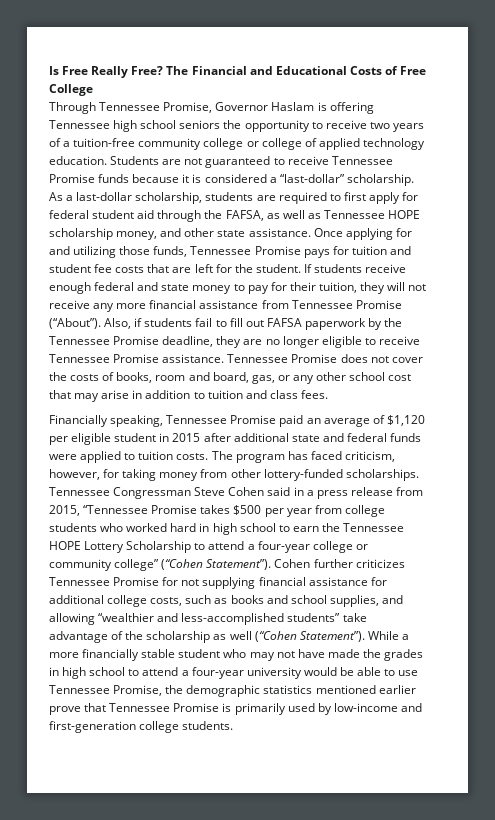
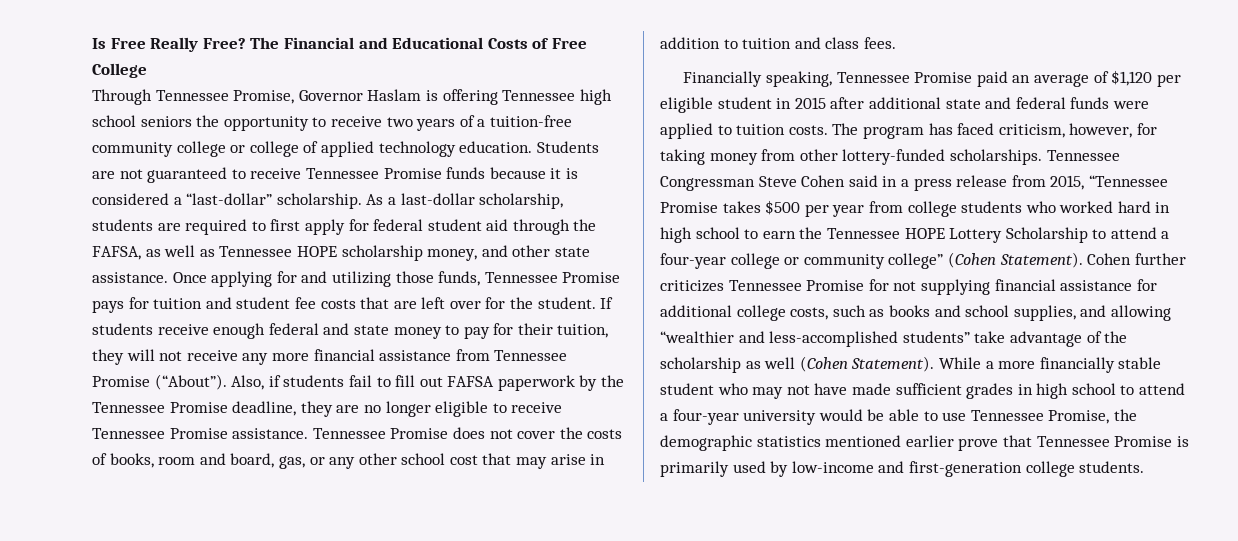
(213, 268) none -> [449,301,481,309] over
[161,559,272,570] (“Cohen Statement”). -> [947,252,1083,268] (Cohen Statement).
[254,631,365,642] (“Cohen Statement”). -> [799,356,935,372] (Cohen Statement).
[362,649,381,658] the -> [895,383,962,395] sufficient

